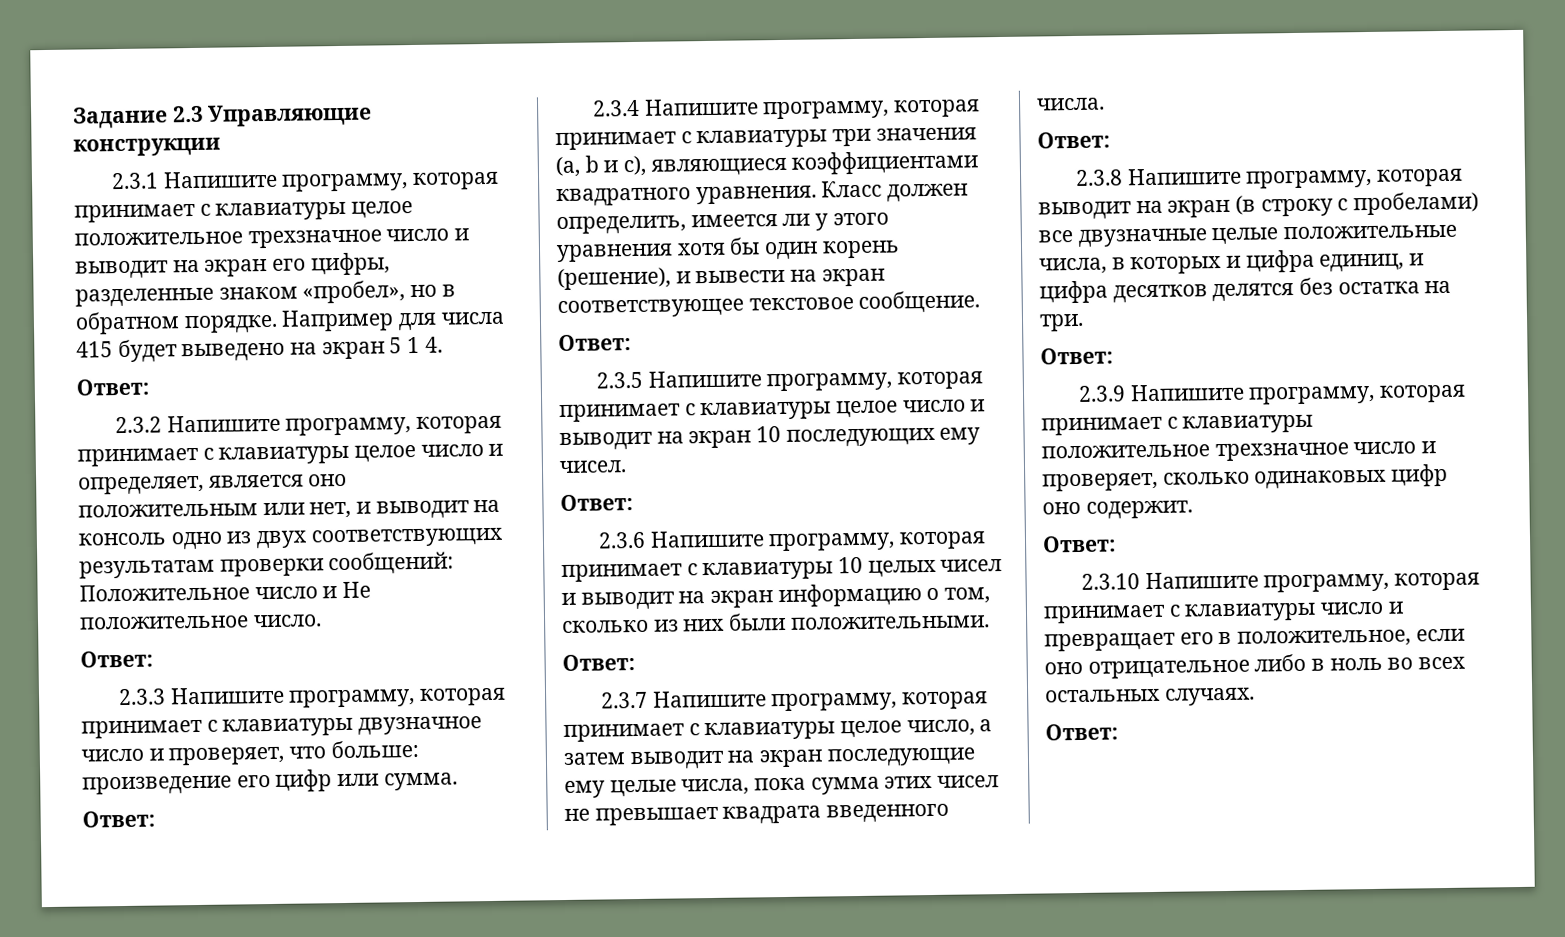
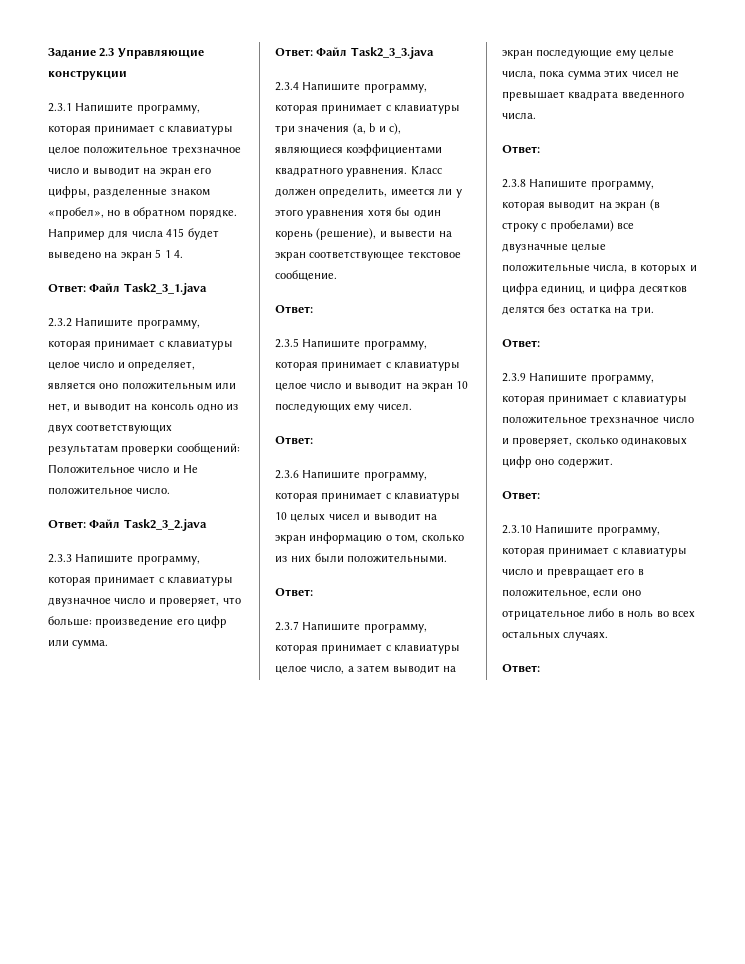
(149, 387) none -> [89,283,207,295] Файл Task2_3_1.java
(153, 659) none -> [89,519,207,531] Файл Task2_3_2.java
(155, 819) none -> [316,47,434,59] Файл Task2_3_3.java

